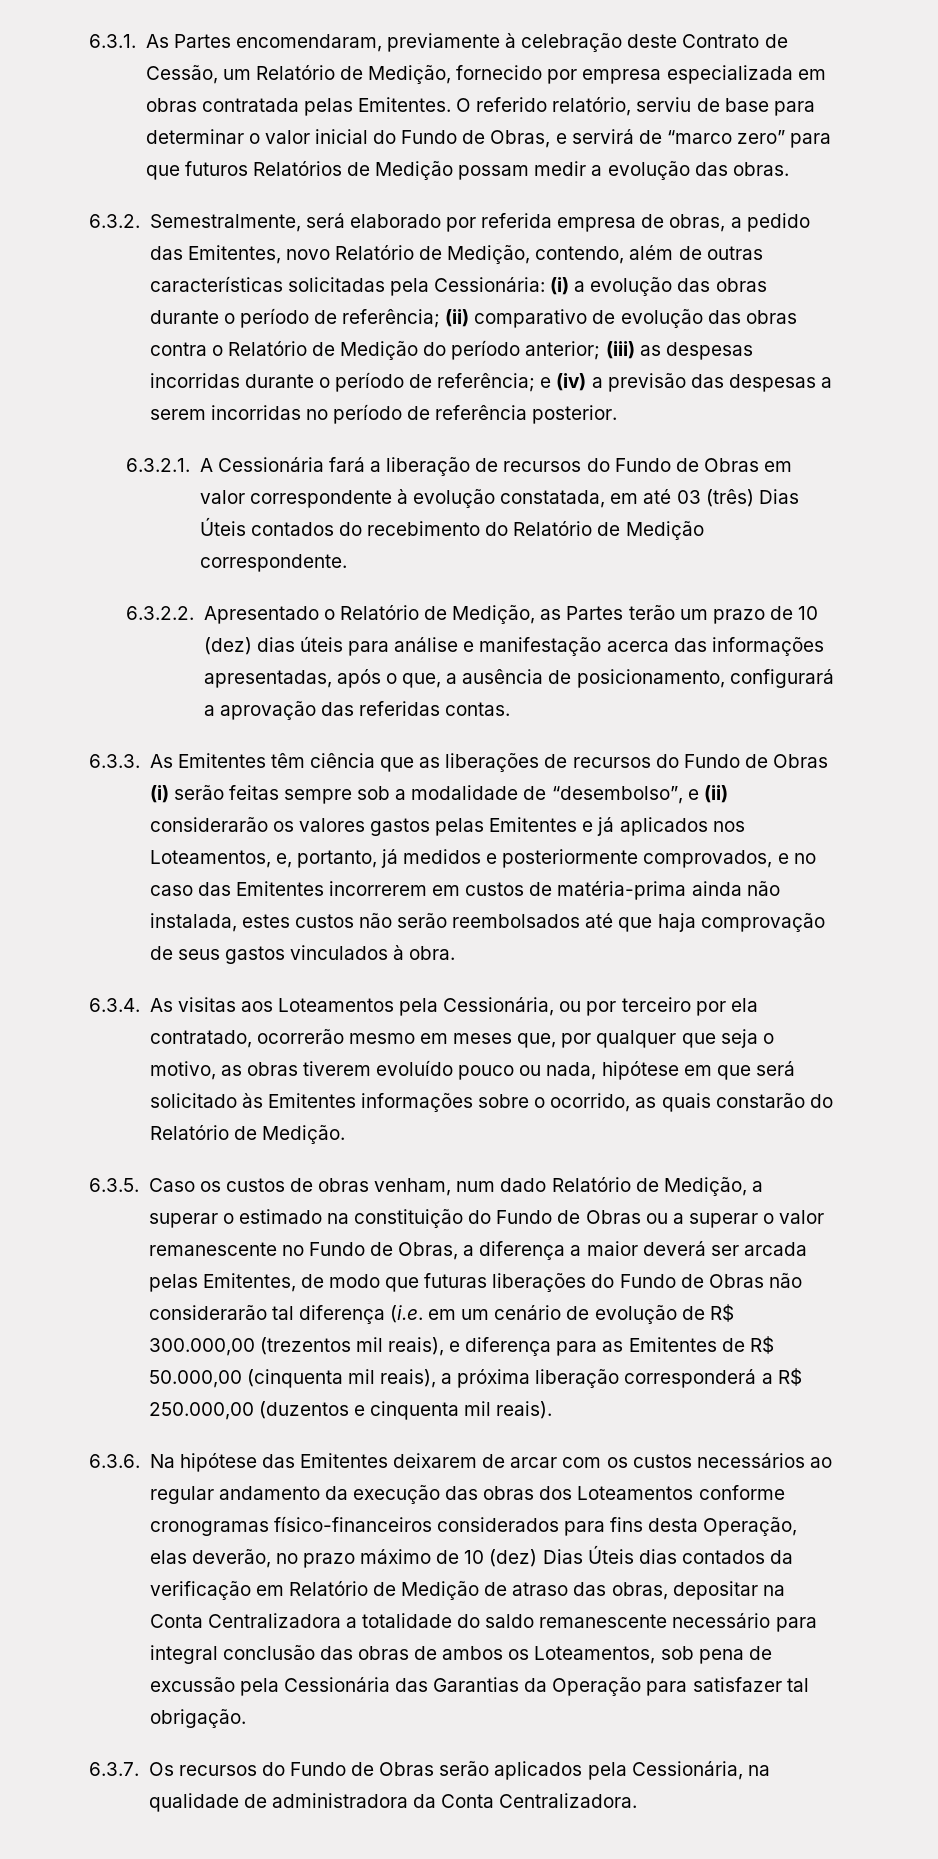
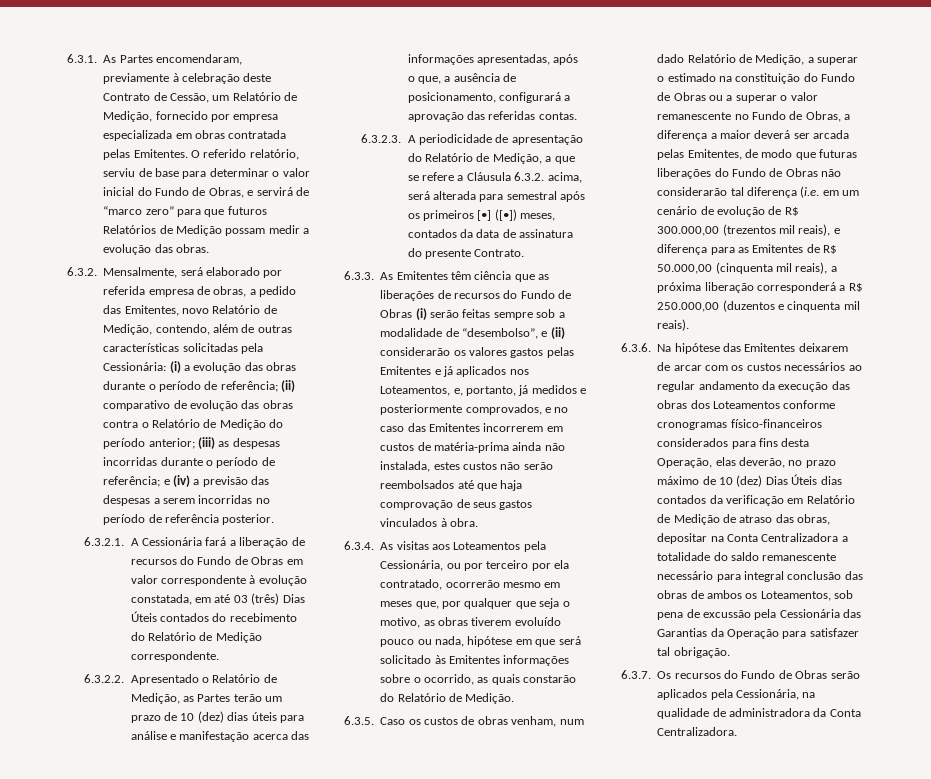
[149,214,301,232] Semestralmente, -> [103,267,178,278] Mensalmente,
(511, 709) none -> [361,134,583,145] [407,153,575,164] [407,172,582,183] [407,191,586,202] [407,209,556,221] [407,229,574,238] [407,248,525,259] // 6.3.2.3. A periodicidade de apresentação do Relatório de Medição, a que se refere a Cláusula 6.3.2. acima, será alterada para semestral após os primeiros [•] ([•]) meses, contados da data de assinatura do presente Contrato.

